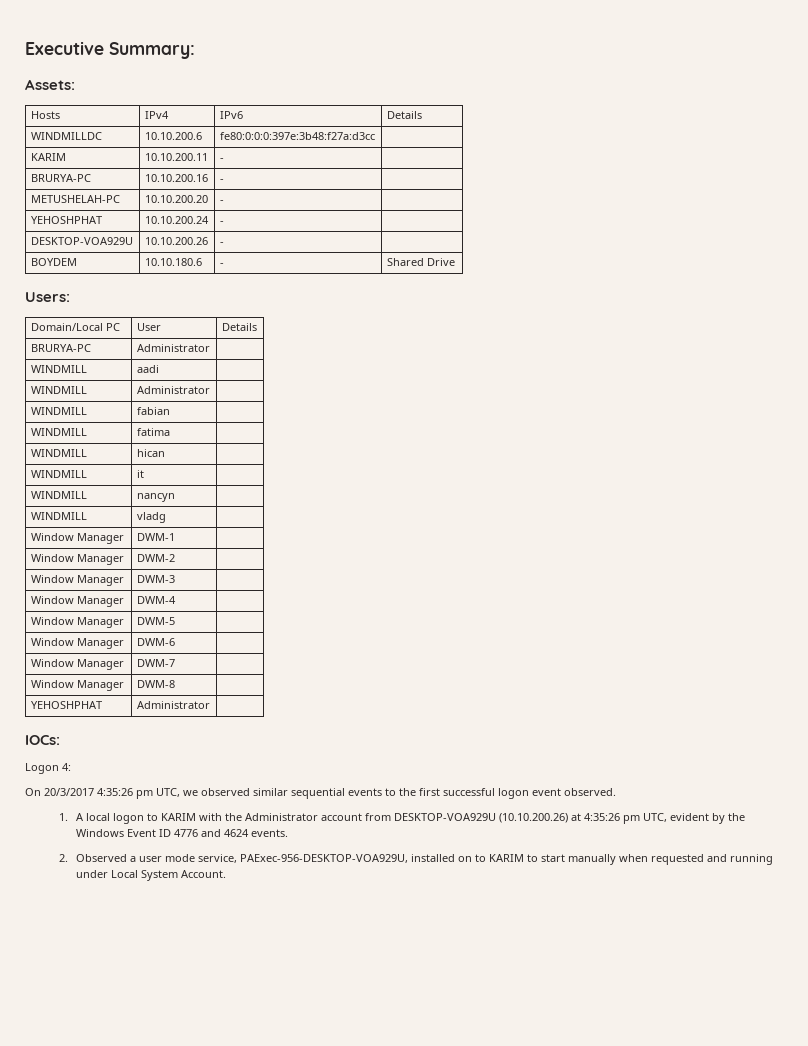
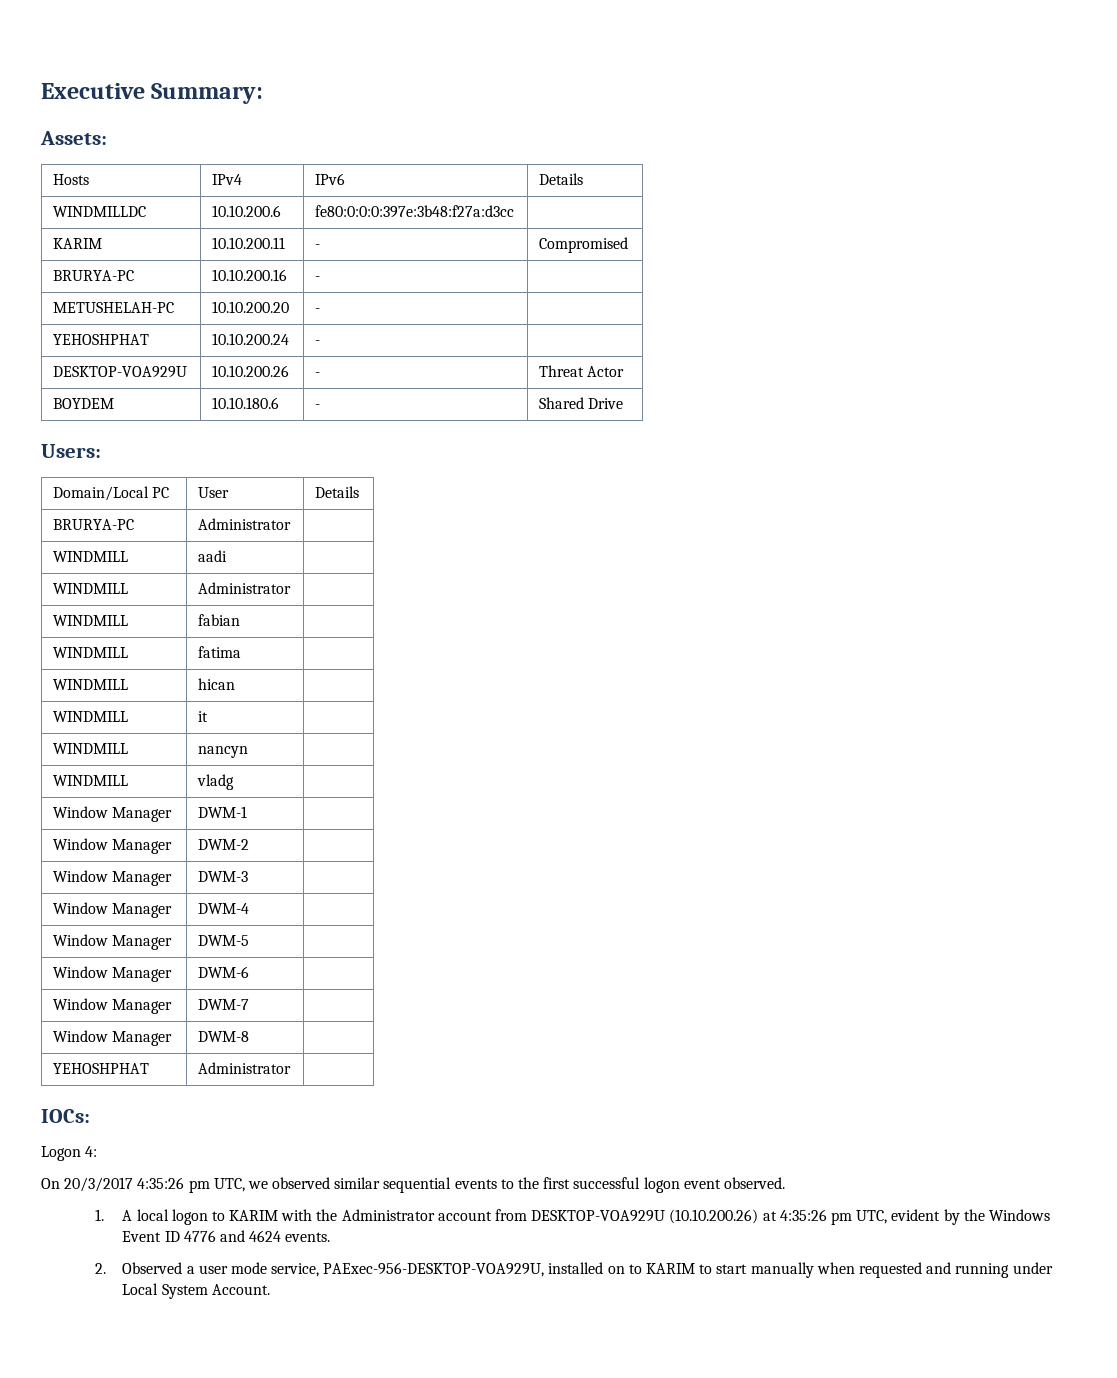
(224, 159) none -> [539,237,629,253] Compromised
(224, 243) none -> [539,365,625,377] Threat Actor

